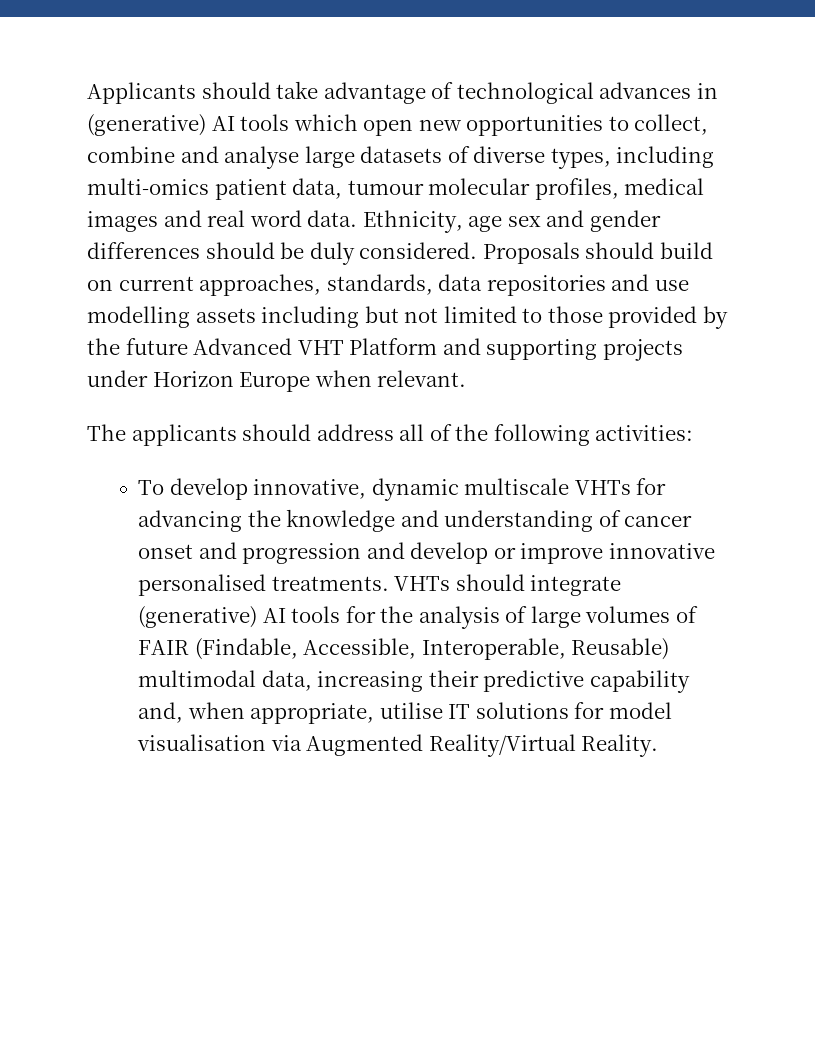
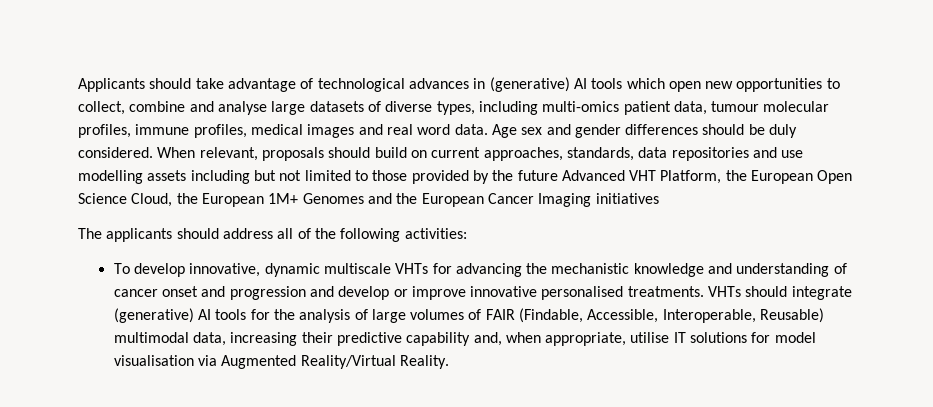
(619, 189) none -> [135,124,247,138] immune profiles,
[362,210,503,233] Ethnicity, age -> [491,124,517,138] Age
[482,242,580,264] Proposals -> [157,147,324,161] When relevant, proposals
[349,338,683,361] [87,370,467,392] Platform and supporting projects under Horizon Europe when relevant. -> [660,170,853,184] [78,193,659,207] Platform, the European Open Science Cloud, the European 1M+ Genomes and the European Cancer Imaging initiatives
(281, 518) none -> [551,263,630,274] mechanistic

